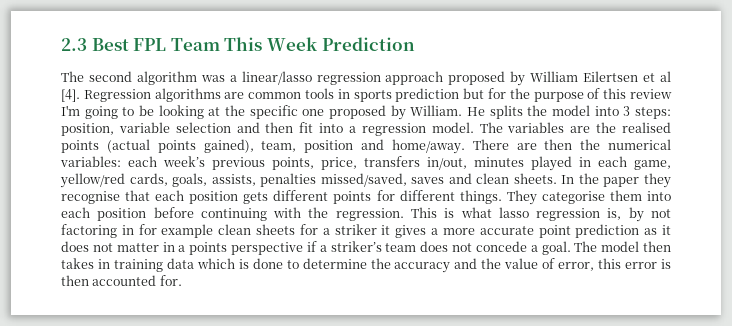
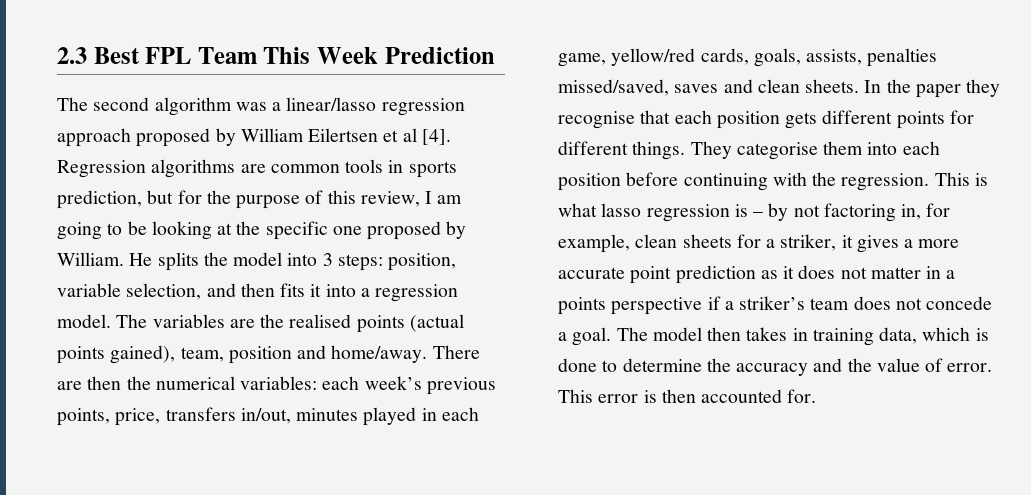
[395,88,460,102] prediction -> [57,190,142,209] prediction,
[630,89,672,99] [61,105,80,116] review I'm -> [360,191,463,207] review, I am
[175,122,231,133] selection -> [126,283,202,300] selection,
[299,122,314,133] fit -> [280,283,322,297] fits it
[607,208,622,220] is, -> [734,204,764,217] is –
[121,224,214,238] in for example -> [901,203,951,220] [558,234,630,253] in, for example,
[334,224,377,235] striker -> [780,234,837,251] striker,
[166,258,194,269] data -> [879,327,918,344] data,
[558,258,622,271] error, this -> [947,363,993,372] [558,389,593,403] error. This

